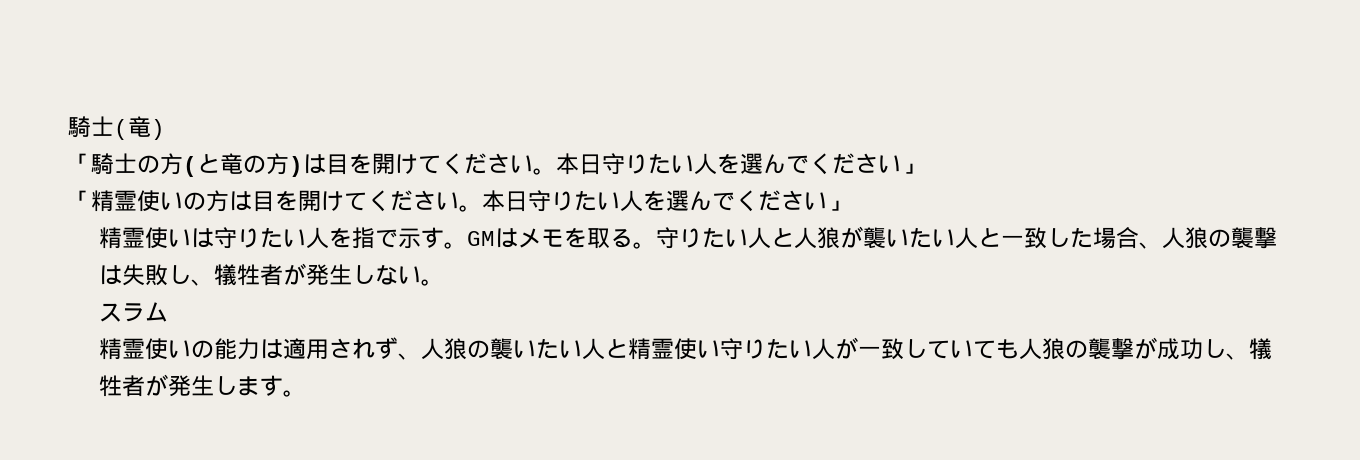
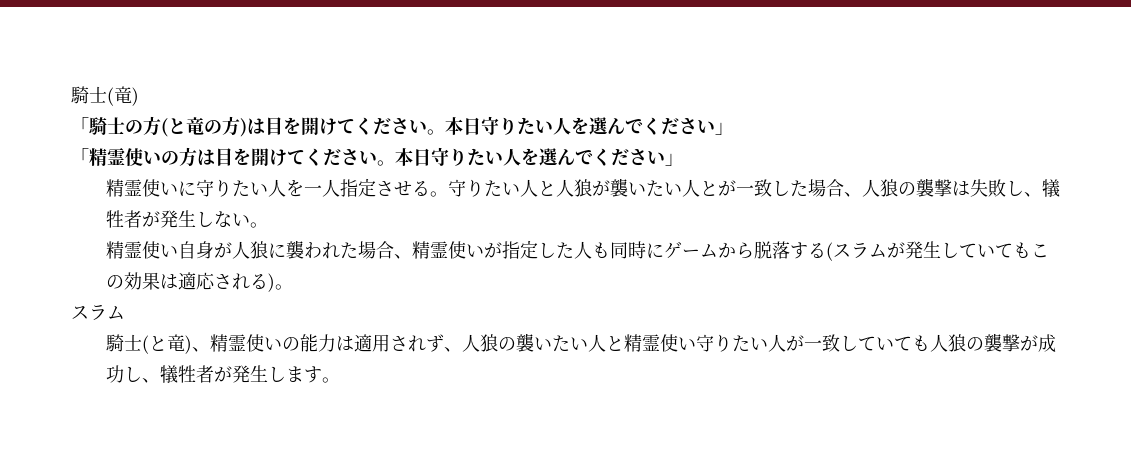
[190,227,610,249] は守りたい人を指で示す。GMはメモを取 -> [177,178,412,197] に守りたい人を一人指定させ
(1001, 237) none -> [717,180,736,196] が
[98,302,168,322] スラム // -> [105,240,1049,261] [105,272,293,292] [71,305,125,321] [104,334,210,354] 精霊使い自身が人狼に襲われた場合、精霊使いが指定した人も同時にゲームから脱落する(スラムが発生していてもこの効果は適応される)。 // スラム // 騎士(と竜)、

